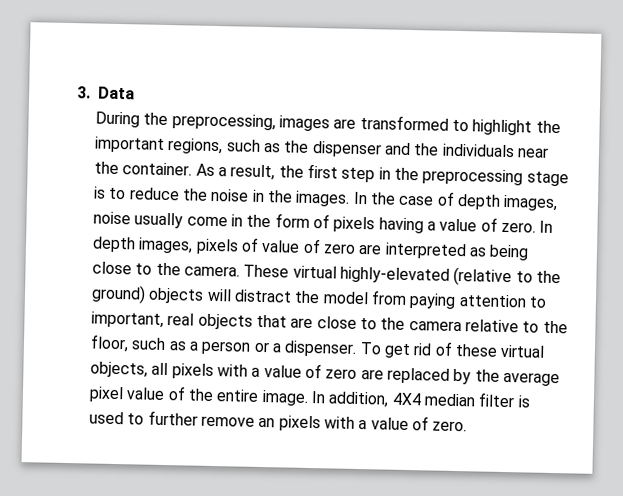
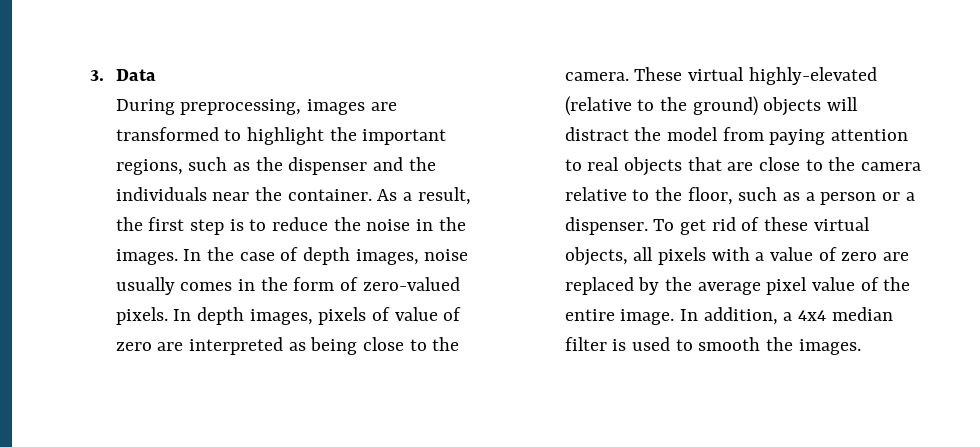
[143,112,169,126] the -> (175, 107) none
[378,167,569,187] in the preprocessing stage -> (224, 227) none
[186,216,228,227] come -> [180,282,233,291] comes
[333,216,537,234] pixels having a value of zero. -> [362,277,460,291] [115,307,168,325] zero-valued pixels.
[91,311,165,328] important, -> (582, 165) none
[391,392,422,406] 4X4 -> [783,310,826,321] a 4x4
[147,410,468,432] further remove an pixels with a value of zero. -> [698,337,861,355] smooth the images.

